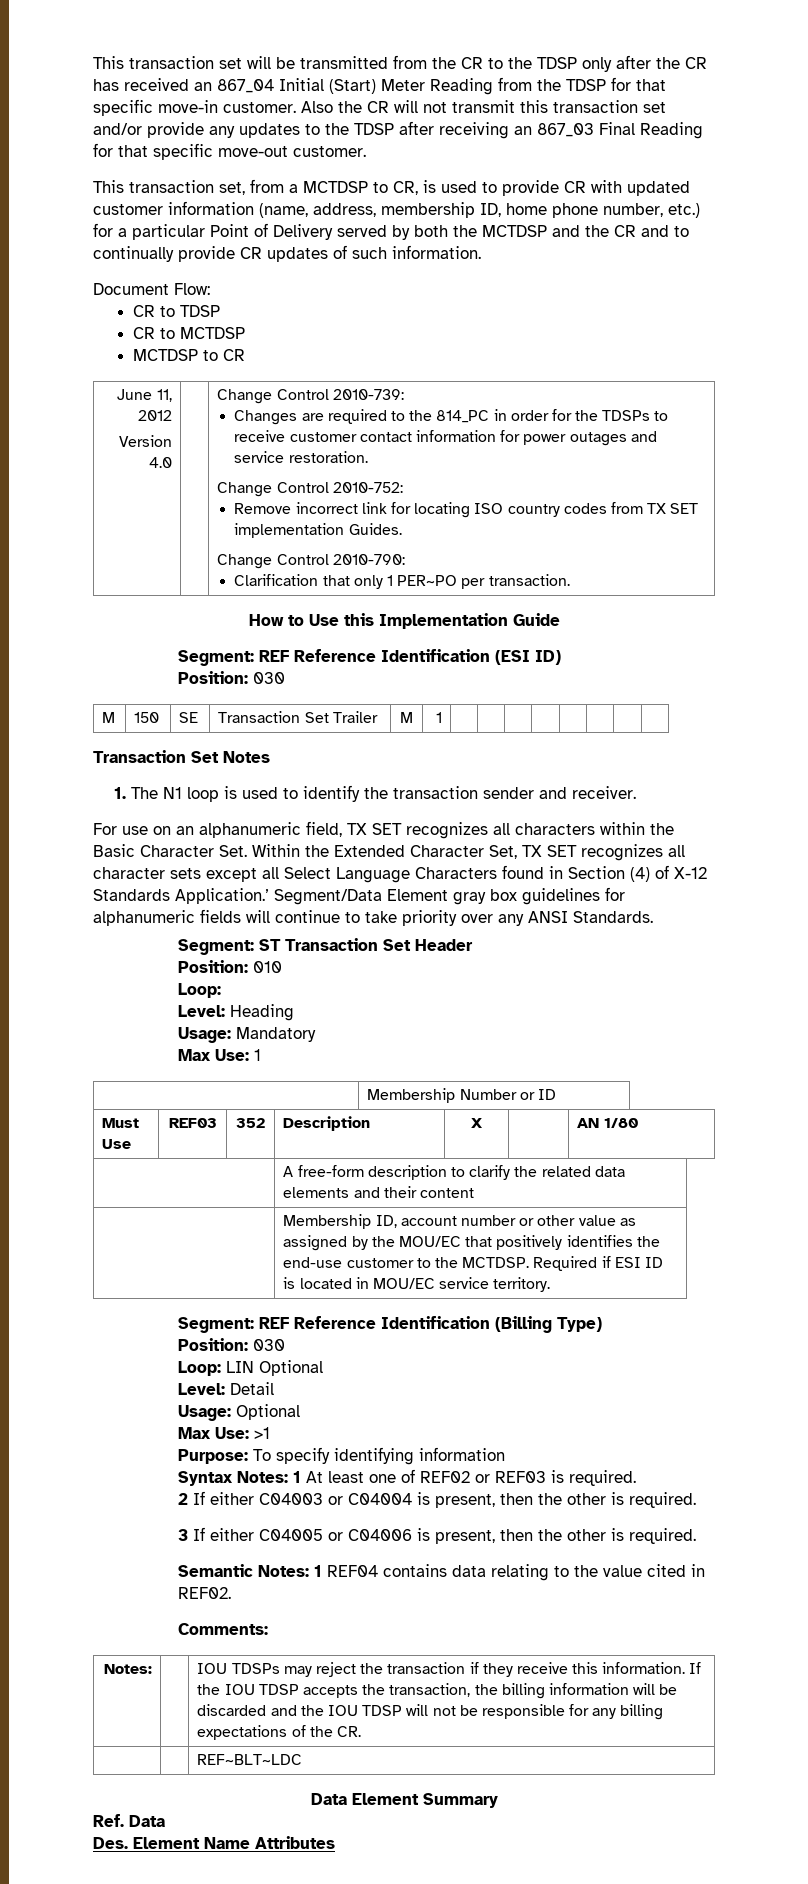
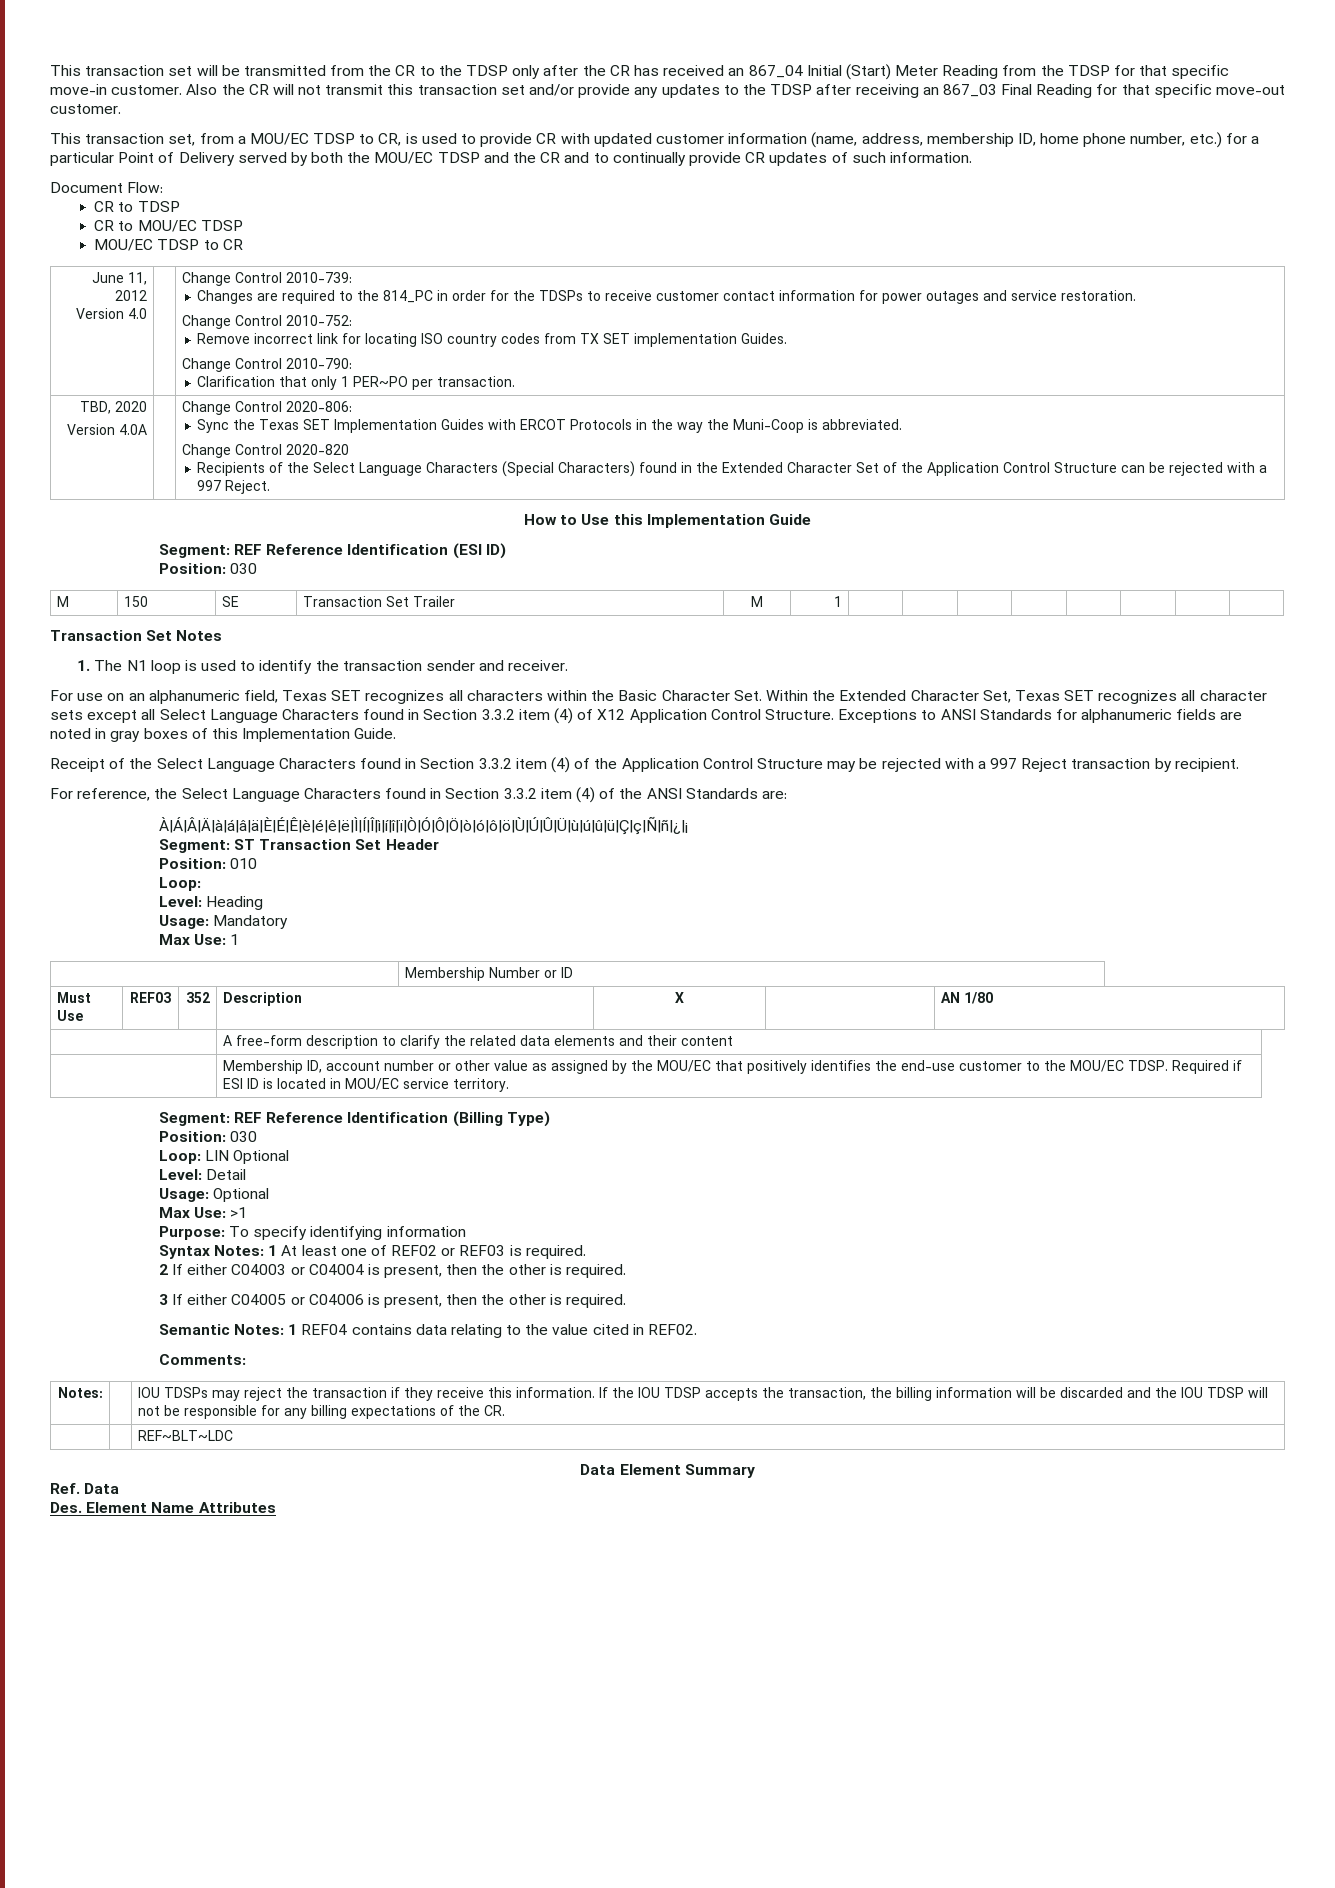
[303,181,368,193] MCTDSP -> [249,133,356,145] MOU/EC TDSP
[482,225,547,237] MCTDSP -> [374,152,480,164] MOU/EC TDSP
[180,327,246,339] [133,349,199,361] MCTDSP // MCTDSP -> [137,220,243,232] [94,239,200,251] MOU/EC TDSP // MOU/EC TDSP
(570, 580) none -> [80,401,148,414] [67,424,148,435] [181,401,352,415] [197,419,903,433] [181,444,349,458] [197,461,1268,477] [197,480,271,494] // TBD, 2020 // Version 4.0A | | Change Control 2020-806: // Sync the Texas SET Implementation Guides with ERCOT Protocols in the way the Muni-Coop is abbreviated. // Change Control 2020-820 // Recipients of the Select Language Characters (Special Characters) found in the Extended Character Set of the Application Control Structure can be rejected with a 997 Reject.
[347,823,367,835] TX -> [282,690,328,701] Texas
[522,845,542,857] TX -> [1014,690,1060,701] Texas
[630,865,707,882] [93,887,625,905] [93,909,653,926] (4) of X-12 Standards Application.’ Segment/Data Element gray box guidelines for alphanumeric fields will continue to take priority over any ANSI Standards. -> [481,708,1243,724] [50,728,397,742] [50,757,1239,773] [50,787,787,803] [158,816,688,835] 3.3.2 item (4) of X12 Application Control Structure. Exceptions to ANSI Standards for alphanumeric fields are noted in gray boxes of this Implementation Guide. // Receipt of the Select Language Characters found in Section 3.3.2 item (4) of the Application Control Structure may be rejected with a 997 Reject transaction by recipient. // For reference, the Select Language Characters found in Section 3.3.2 item (4) of the ANSI Standards are: // À|Á|Â|Ä|à|á|â|ä|È|É|Ê|è|é|ê|ë|Ì|Í|Î|ì|í|î|ï|Ò|Ó|Ô|Ö|ò|ó|ô|ö|Ù|Ú|Û|Ü|ù|ú|û|ü|Ç|ç|Ñ|ñ|¿|¡
[462,1257,530,1268] MCTDSP. -> [1069,1060,1168,1072] MOU/EC TDSP.

